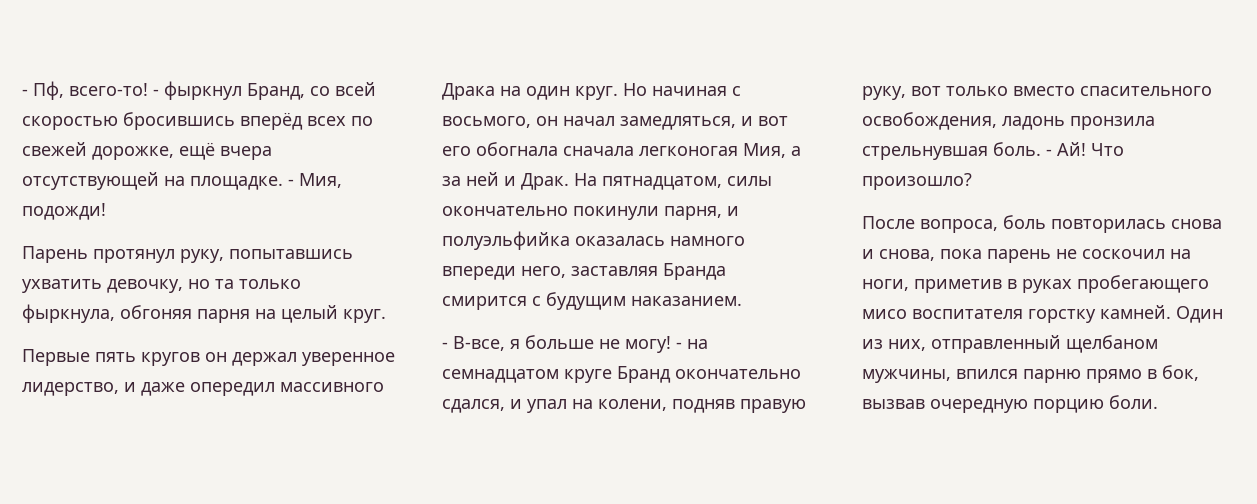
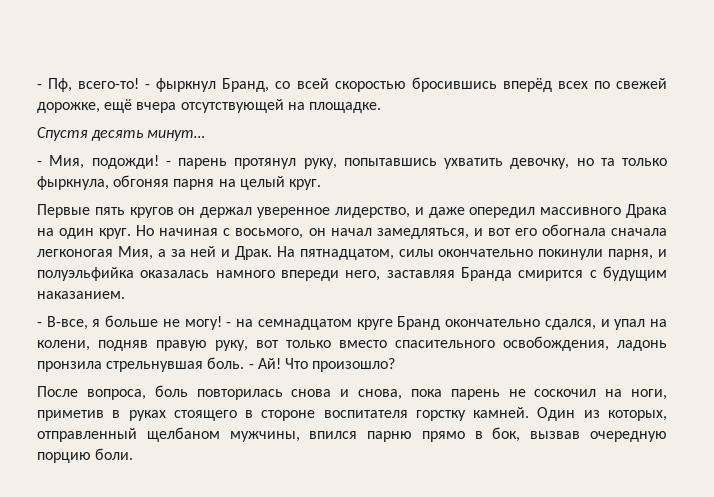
(283, 183) none -> [37,127,206,141] // Спустя десять минут… //
[22,246,88,263] // Парень -> [165,158,227,169] - парень
[1077,275,1209,293] [862,309,907,319] пробегающего мисо -> [173,410,316,421] стоящего в стороне
[888,339,926,351] них, -> [607,410,667,421] которых,

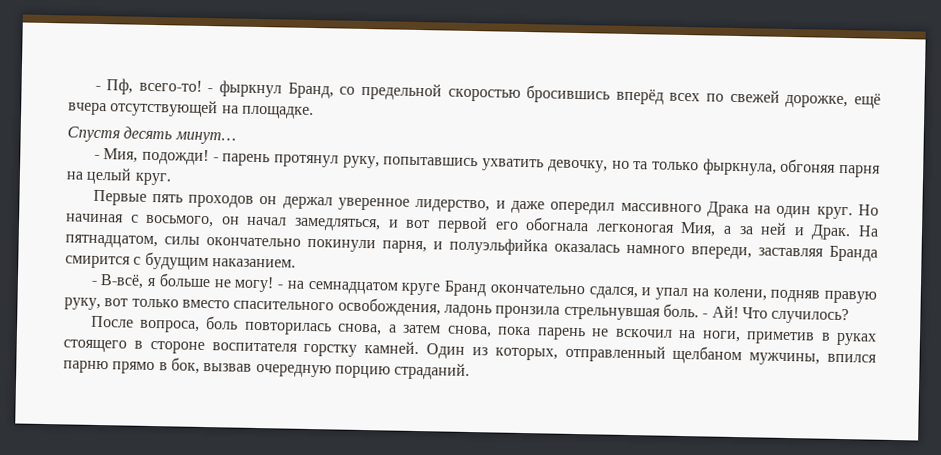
[296,78,329,89] всей -> [360,82,442,101] предельной
[129,207,174,218] кругов -> [188,194,255,208] проходов
(511, 232) none -> [436,216,488,234] первой
[610,228,667,236] сначала -> (590, 224) none
[281,270,381,281] впереди него, -> [691,246,752,260] впереди,
[46,316,88,330] В-все, -> [100,274,145,289] В-всё,
[312,358,396,372] произошло? -> [771,307,850,325] случилось?
[291,389,350,397] снова и -> [337,323,442,336] снова, а затем
[534,389,597,397] соскочил -> [614,328,673,338] вскочил
[95,448,134,460] боли. -> [394,362,471,381] страданий.

